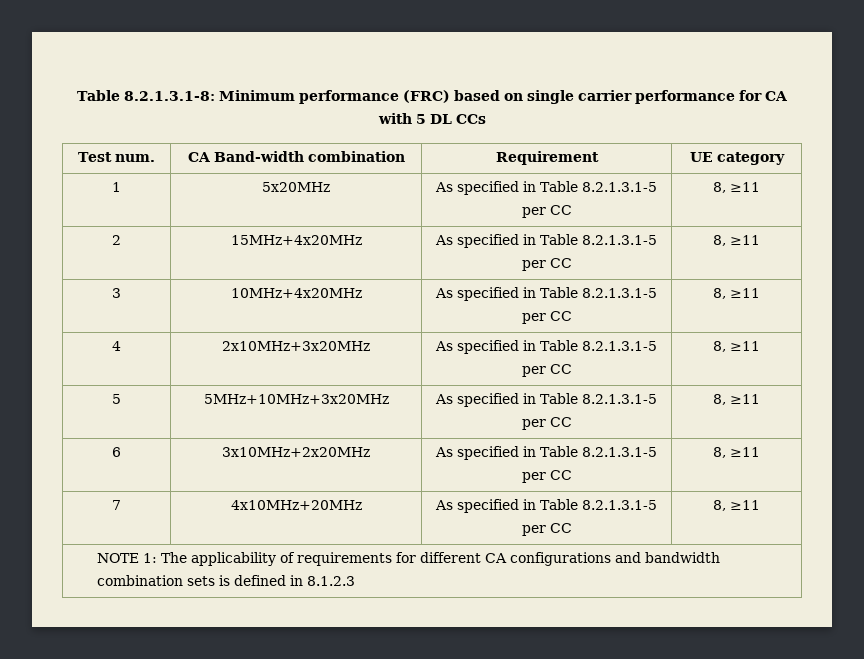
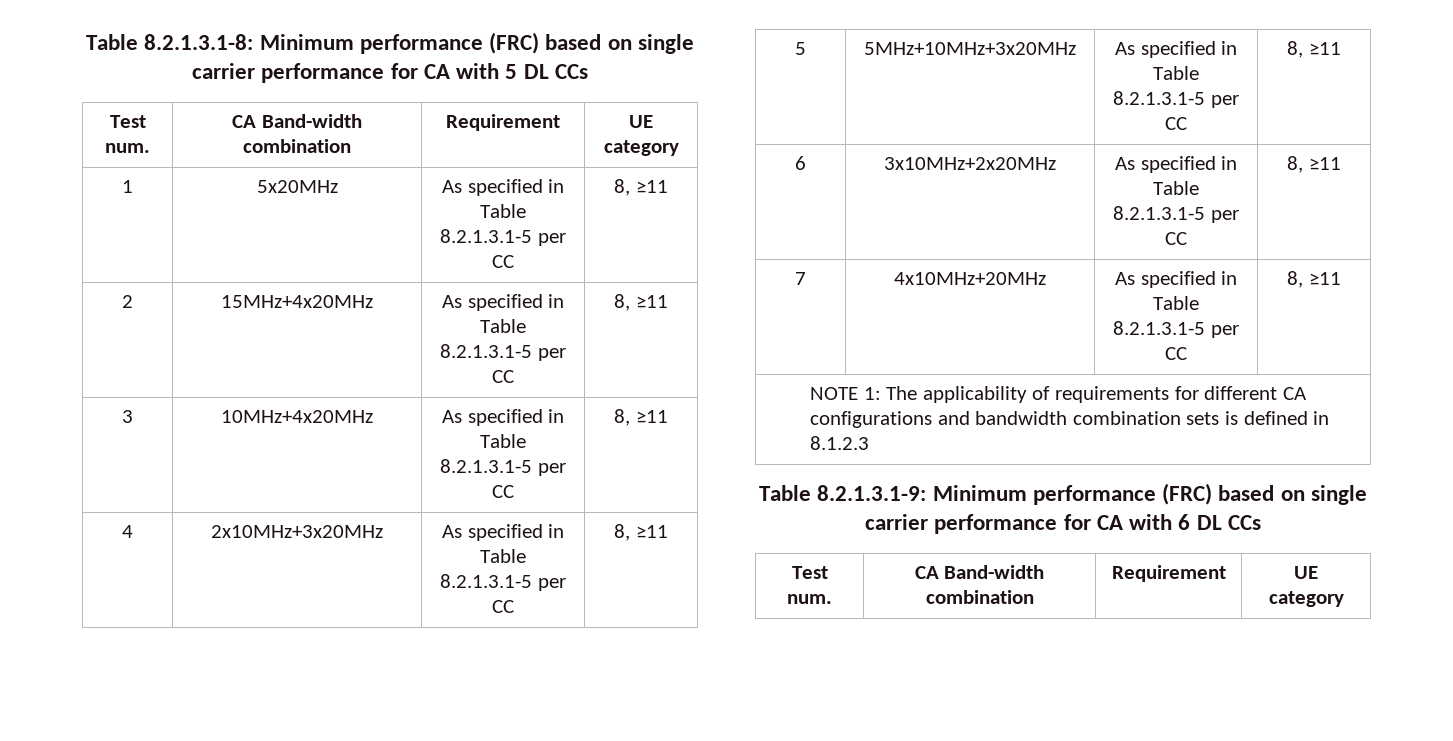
(356, 581) none -> [759,483,1367,505] [865,514,1261,534] [791,566,828,579] [787,594,832,604] [914,565,1045,579] [925,590,1034,604] [1111,565,1226,582] [1294,566,1318,579] [1268,591,1344,607] // Table 8.2.1.3.1-9: Minimum performance (FRC) based on single carrier performance for CA with 6 DL CCs // Test num. | CA Band-width combination | Requirement | UE category

